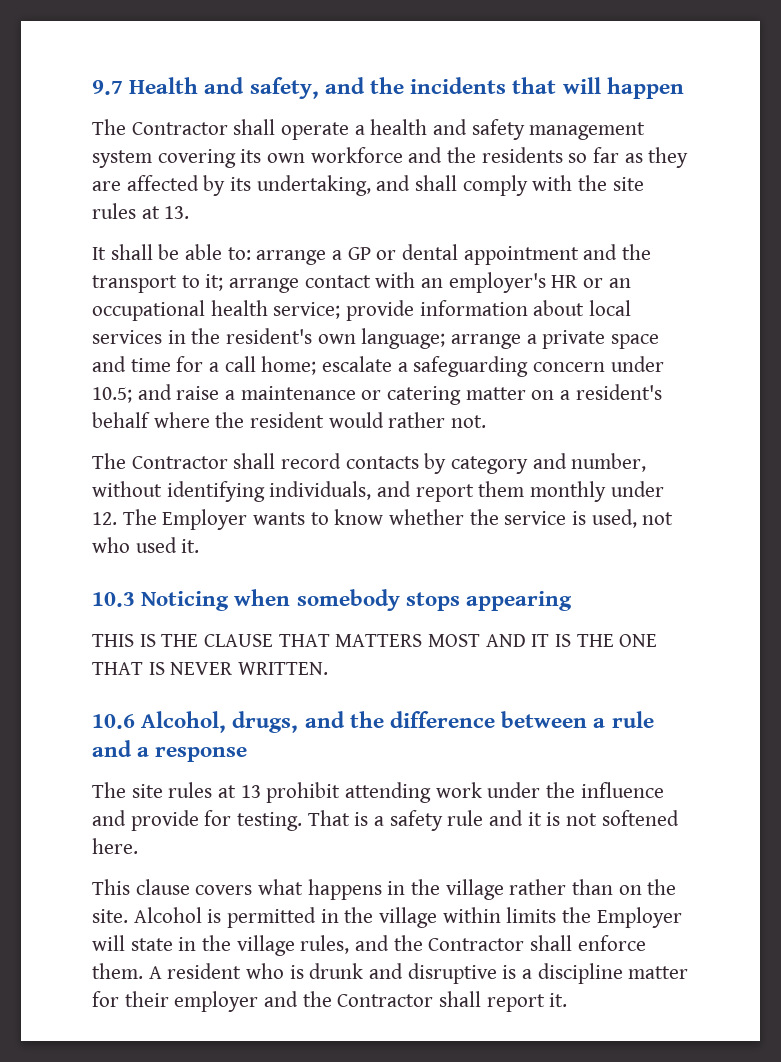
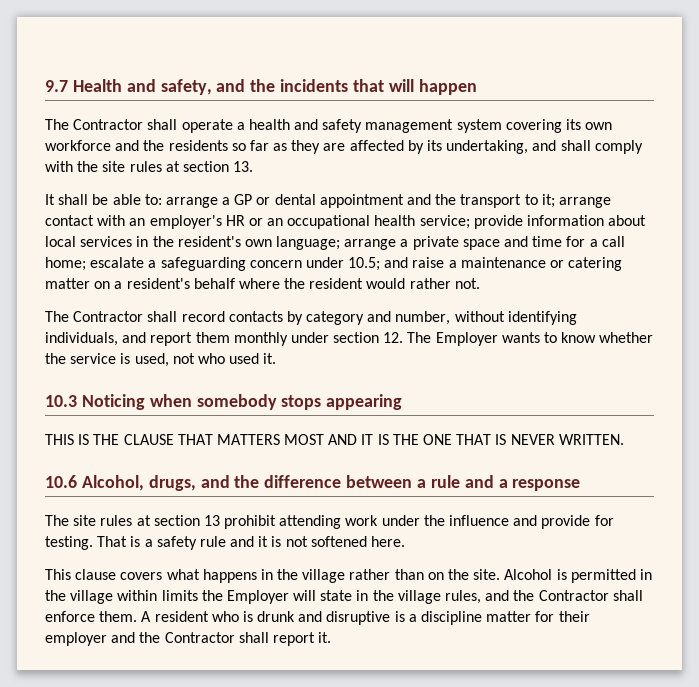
(160, 212) none -> [182,161,229,172] section
(664, 489) none -> [333,332,380,343] section
(237, 791) none -> [153,515,200,526] section

